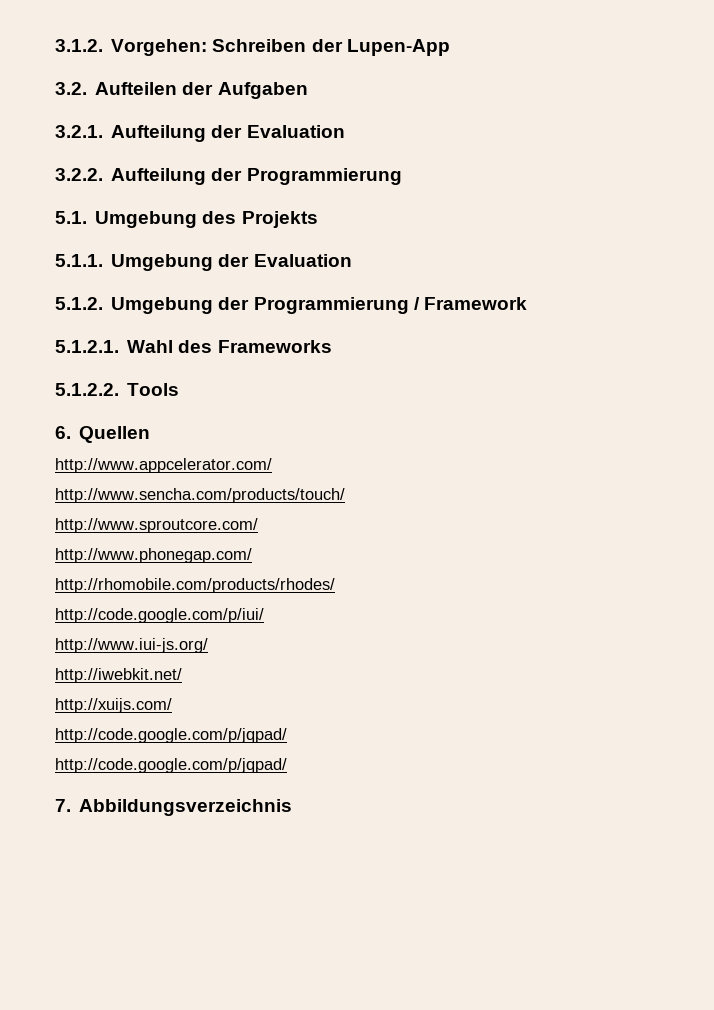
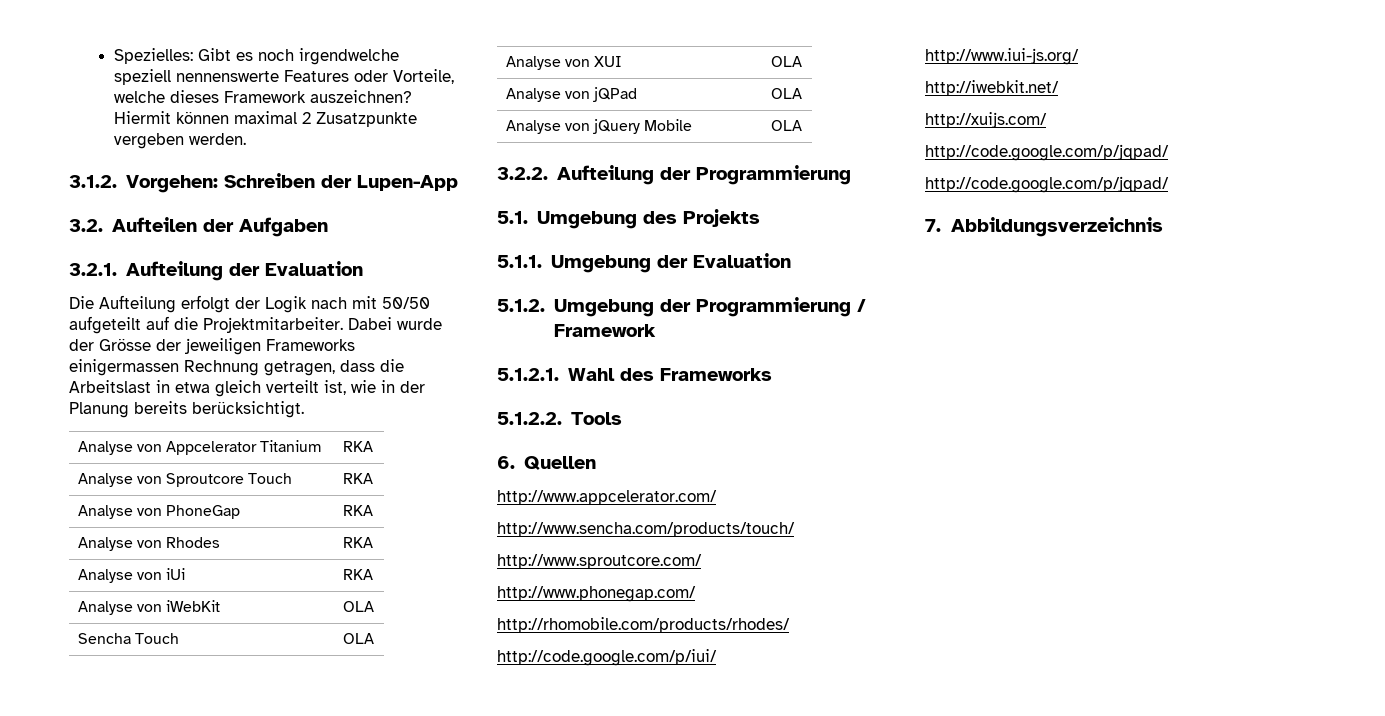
(55, 45) none -> [113,48,399,65] [113,69,454,85] [113,90,412,103] [113,111,417,127] [113,133,246,149] Spezielles: Gibt es noch irgendwelche speziell nennenswerte Features oder Vorteile, welche dieses Framework auszeichnen? Hiermit können maximal 2 Zusatzpunkte vergeben werden. //
(345, 131) none -> [69,295,430,313] [69,316,442,334] [69,338,355,355] [69,359,404,376] [69,380,425,397] [69,401,304,418] [77,440,322,455] [342,441,373,452] [77,473,293,487] [342,473,373,484] [77,505,241,519] [342,505,373,516] [77,537,221,551] [342,537,373,548] [77,568,186,583] [342,569,373,580] [77,600,221,615] [342,601,374,612] [77,633,179,644] [342,633,374,644] [505,56,623,70] [770,56,802,67] [505,87,638,102] [770,88,802,99] [505,119,693,134] [770,120,802,131] // Die Aufteilung erfolgt der Logik nach mit 50/50 aufgeteilt auf die Projektmitarbeiter. Dabei wurde der Grösse der jeweiligen Frameworks einigermassen Rechnung getragen, dass die Arbeitslast in etwa gleich verteilt ist, wie in der Planung bereits berücksichtigt. // Analyse von Appcelerator Titanium | RKA // Analyse von Sproutcore Touch | RKA // Analyse von PhoneGap | RKA // Analyse von Rhodes | RKA // Analyse von iUi | RKA // Analyse von iWebKit | OLA // Sencha Touch | OLA // Analyse von XUI | OLA // Analyse von jQPad | OLA // Analyse von jQuery Mobile | OLA

